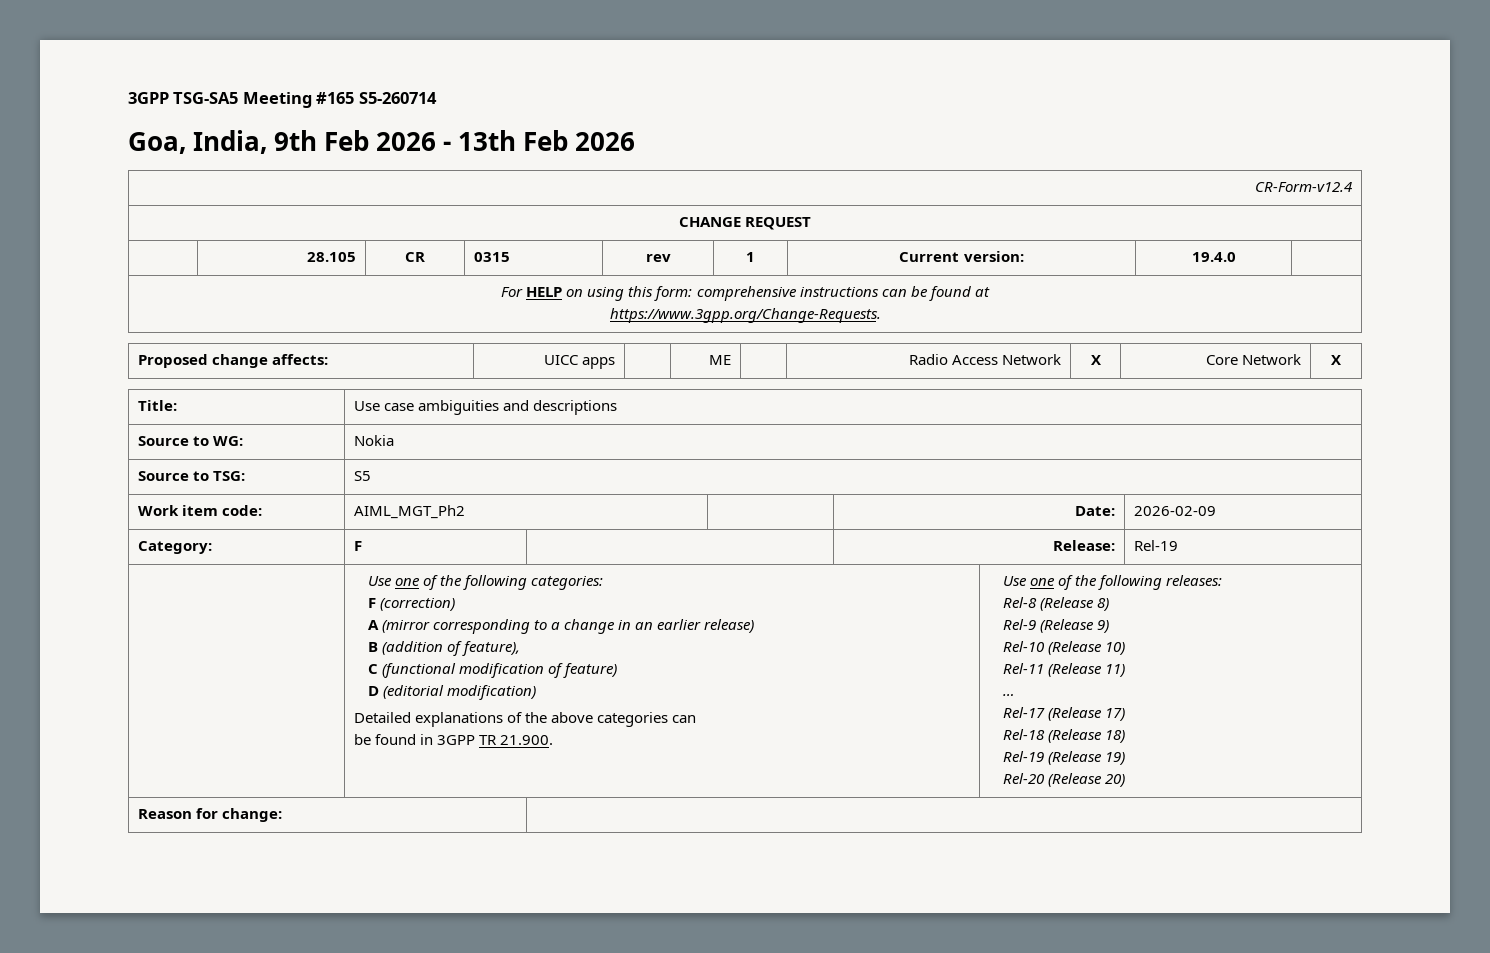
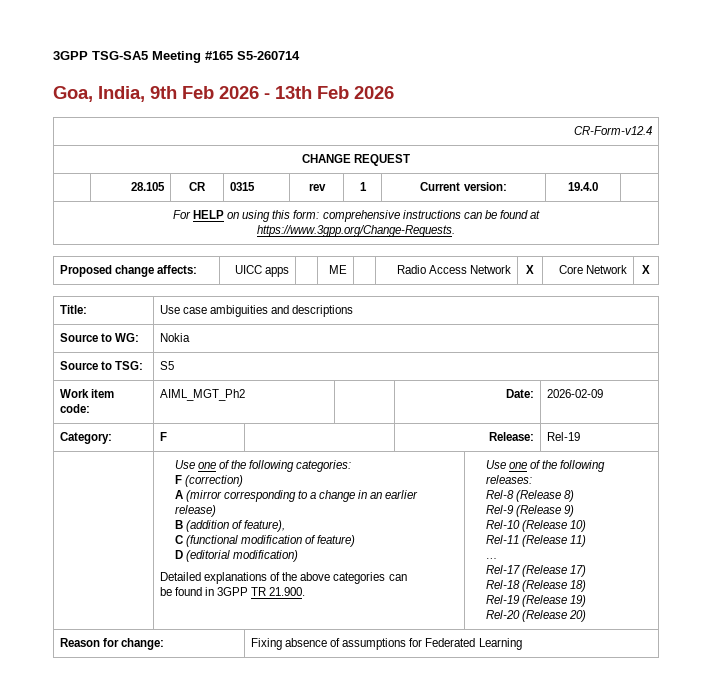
(283, 815) none -> [250,638,522,650] Fixing absence of assumptions for Federated Learning

